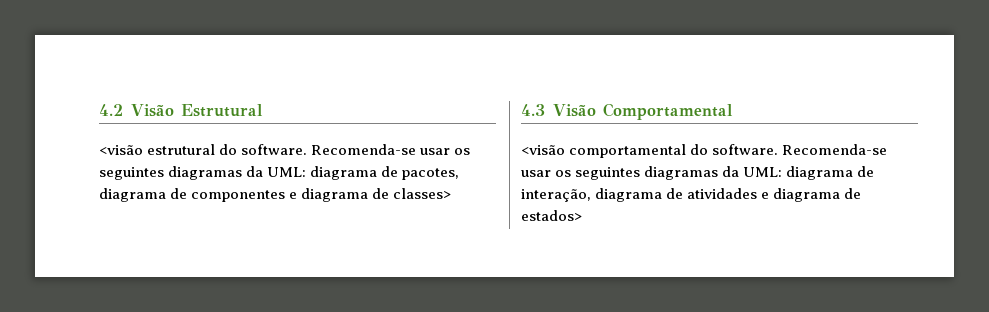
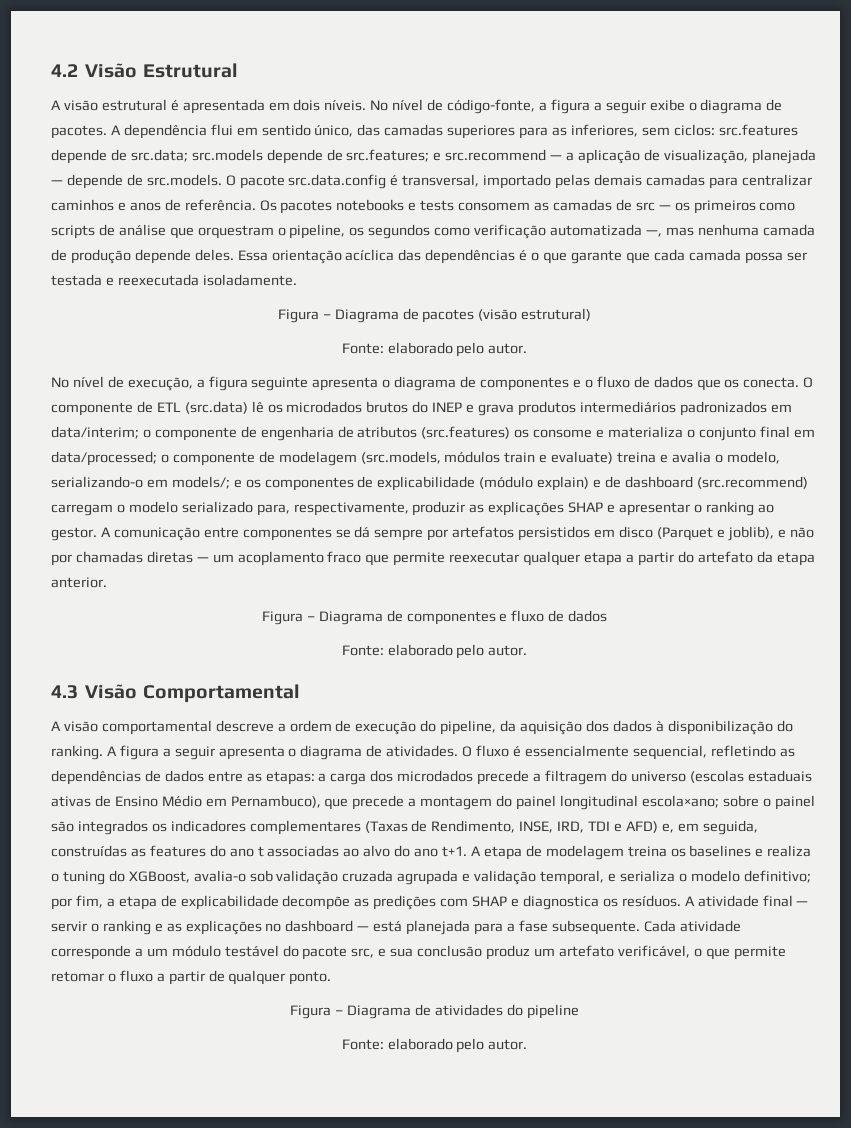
[99,144,471,155] [99,166,460,180] [99,188,452,202] [521,103,733,120] [521,144,888,158] [521,166,875,180] [521,188,862,202] [521,210,582,221] <visão estrutural do software. Recomenda-se usar os seguintes diagramas da UML: diagrama de pacotes, diagrama de componentes e diagrama de classes> // 4.3 Visão Comportamental // <visão comportamental do software. Recomenda-se usar os seguintes diagramas da UML: diagrama de interação, diagrama de atividades e diagrama de estados> -> [51,99,783,114] [51,124,798,139] [51,149,816,164] [51,174,812,189] [51,199,796,214] [51,224,815,239] [51,249,807,264] [51,274,297,286] [277,308,592,323] [341,342,528,357] [51,376,814,391] [51,401,792,416] [51,426,815,441] [51,451,780,466] [51,476,808,491] [51,501,774,516] [51,526,814,541] [51,551,815,566] [51,577,107,588] [261,610,608,625] [341,644,528,659] [51,684,300,703] [51,720,793,735] [51,745,795,760] [51,770,812,785] [51,795,815,810] [51,820,758,835] [51,845,812,860] [51,870,811,885] [51,895,809,910] [51,920,741,935] [51,945,786,960] [51,970,332,985] [290,1004,579,1019] [341,1038,528,1053] A visão estrutural é apresentada em dois níveis. No nível de código-fonte, a figura a seguir exibe o diagrama de pacotes. A dependência flui em sentido único, das camadas superiores para as inferiores, sem ciclos: src.features depende de src.data; src.models depende de src.features; e src.recommend — a aplicação de visualização, planejada — depende de src.models. O pacote src.data.config é transversal, importado pelas demais camadas para centralizar caminhos e anos de referência. Os pacotes notebooks e tests consomem as camadas de src — os primeiros como scripts de análise que orquestram o pipeline, os segundos como verificação automatizada —, mas nenhuma camada de produção depende deles. Essa orientação acíclica das dependências é o que garante que cada camada possa ser testada e reexecutada isoladamente. // Figura – Diagrama de pacotes (visão estrutural) // Fonte: elaborado pelo autor. // No nível de execução, a figura seguinte apresenta o diagrama de componentes e o fluxo de dados que os conecta. O componente de ETL (src.data) lê os microdados brutos do INEP e grava produtos intermediários padronizados em data/interim; o componente de engenharia de atributos (src.features) os consome e materializa o conjunto final em data/processed; o componente de modelagem (src.models, módulos train e evaluate) treina e avalia o modelo, serializando-o em models/; e os componentes de explicabilidade (módulo explain) e de dashboard (src.recommend) carregam o modelo serializado para, respectivamente, produzir as explicações SHAP e apresentar o ranking ao gestor. A comunicação entre componentes se dá sempre por artefatos persistidos em disco (Parquet e joblib), e não por chamadas diretas — um acoplamento fraco que permite reexecutar qualquer etapa a partir do artefato da etapa anterior. // Figura – Diagrama de componentes e fluxo de dados // Fonte: elaborado pelo autor. // 4.3 Visão Comportamental // A visão comportamental descreve a ordem de execução do pipeline, da aquisição dos dados à disponibilização do ranking. A figura a seguir apresenta o diagrama de atividades. O fluxo é essencialmente sequencial, refletindo as dependências de dados entre as etapas: a carga dos microdados precede a filtragem do universo (escolas estaduais ativas de Ensino Médio em Pernambuco), que precede a montagem do painel longitudinal escola×ano; sobre o painel são integrados os indicadores complementares (Taxas de Rendimento, INSE, IRD, TDI e AFD) e, em seguida, construídas as features do ano t associadas ao alvo do ano t+1. A etapa de modelagem treina os baselines e realiza o tuning do XGBoost, avalia-o sob validação cruzada agrupada e validação temporal, e serializa o modelo definitivo; por fim, a etapa de explicabilidade decompõe as predições com SHAP e diagnostica os resíduos. A atividade final — servir o ranking e as explicações no dashboard — está planejada para a fase subsequente. Cada atividade corresponde a um módulo testável do pacote src, e sua conclusão produz um artefato verificável, o que permite retomar o fluxo a partir de qualquer ponto. // Figura – Diagrama de atividades do pipeline // Fonte: elaborado pelo autor.

